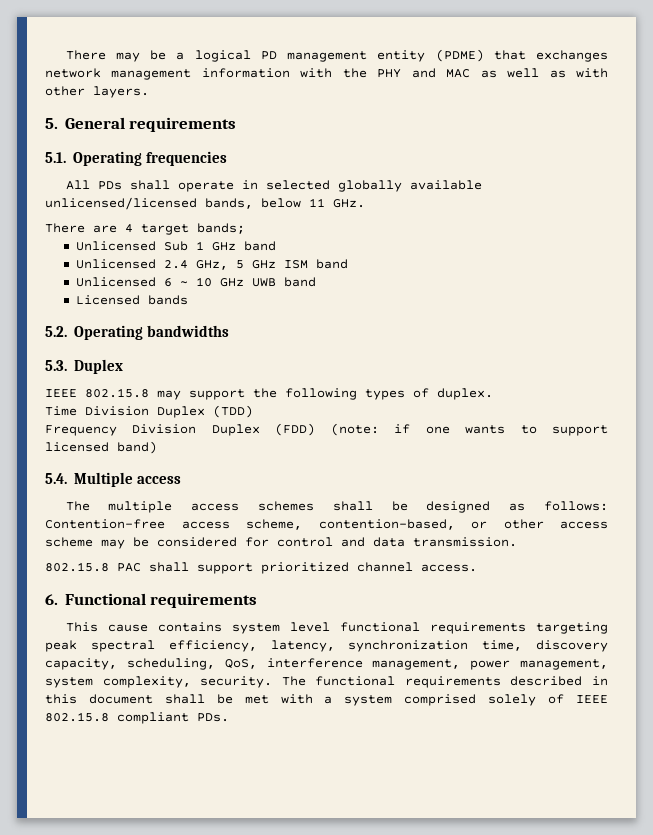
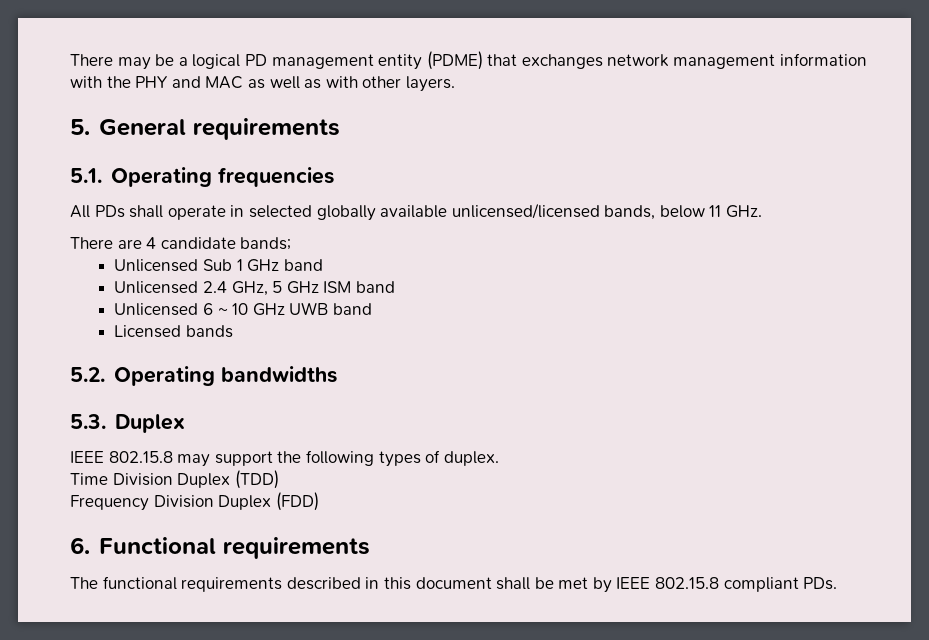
[141,224,189,235] target -> [160,237,236,249] candidate
[330,423,609,436] [45,441,157,454] [45,472,181,487] [65,501,608,513] [45,519,608,530] [45,537,517,549] [45,562,477,574] [45,593,258,608] [65,622,608,634] [45,640,608,652] [45,658,608,670] [45,676,273,688] (note: if one wants to support licensed band) // 5.4. Multiple access // The multiple access schemes shall be designed as follows: Contention-free access scheme, contention-based, or other access scheme may be considered for control and data transmission. // 802.15.8 PAC shall support prioritized channel access. // 6. Functional requirements // This cause contains system level functional requirements targeting peak spectral efficiency, latency, synchronization time, discovery capacity, scheduling, QoS, interference management, power management, system complexity, security. -> [70,537,370,559] // 6. Functional requirements //
[280,694,565,706] with a system comprised solely of -> [592,577,612,593] by

